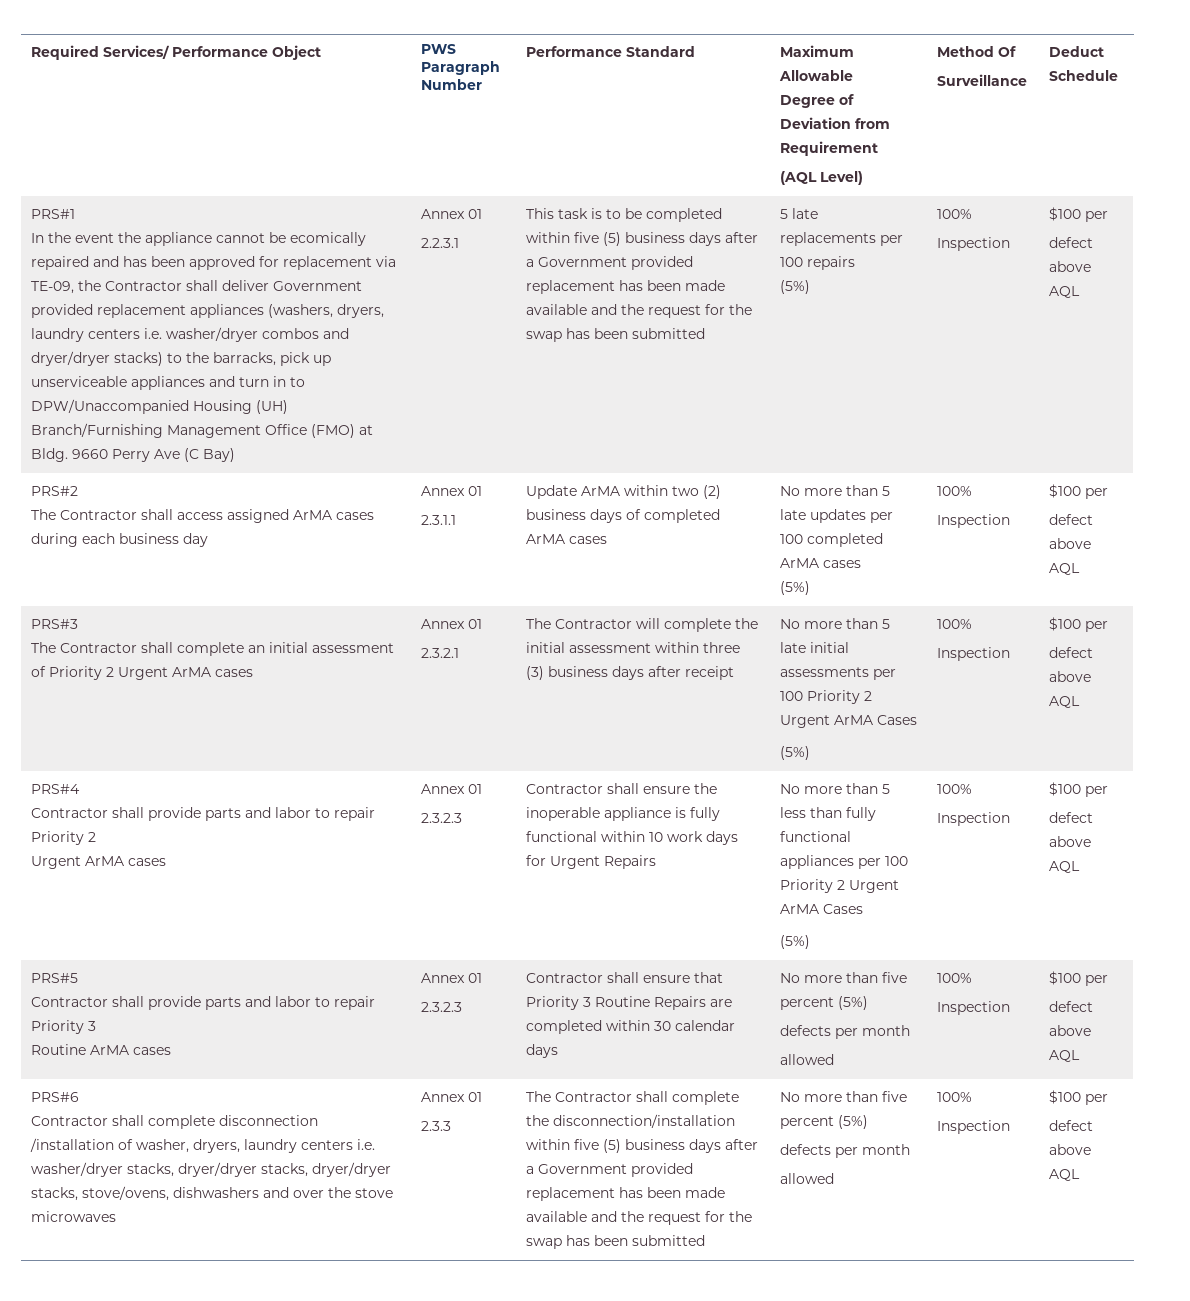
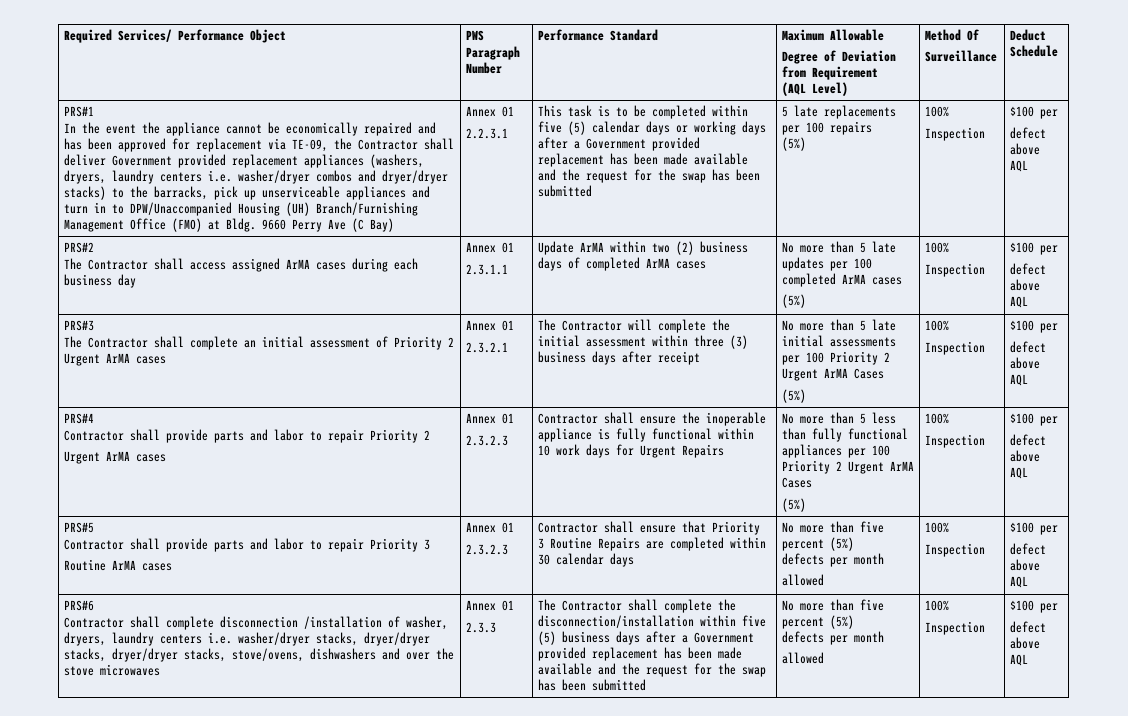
[290,232,367,246] ecomically -> [285,122,358,136] economically
[625,232,686,243] business -> [591,121,736,135] calendar days or working

